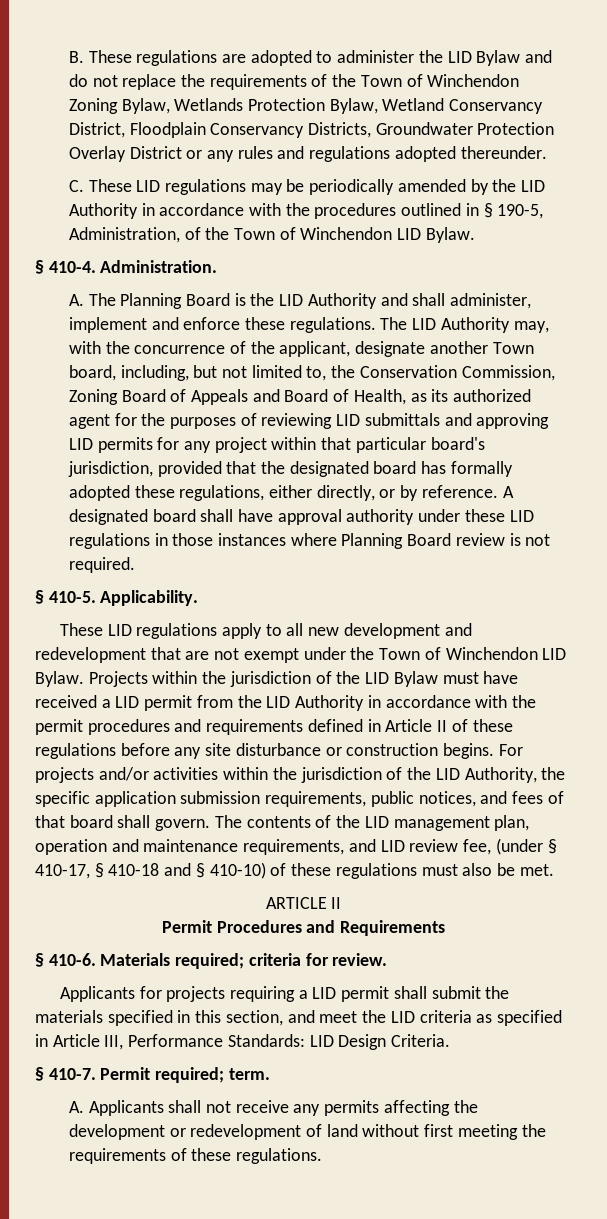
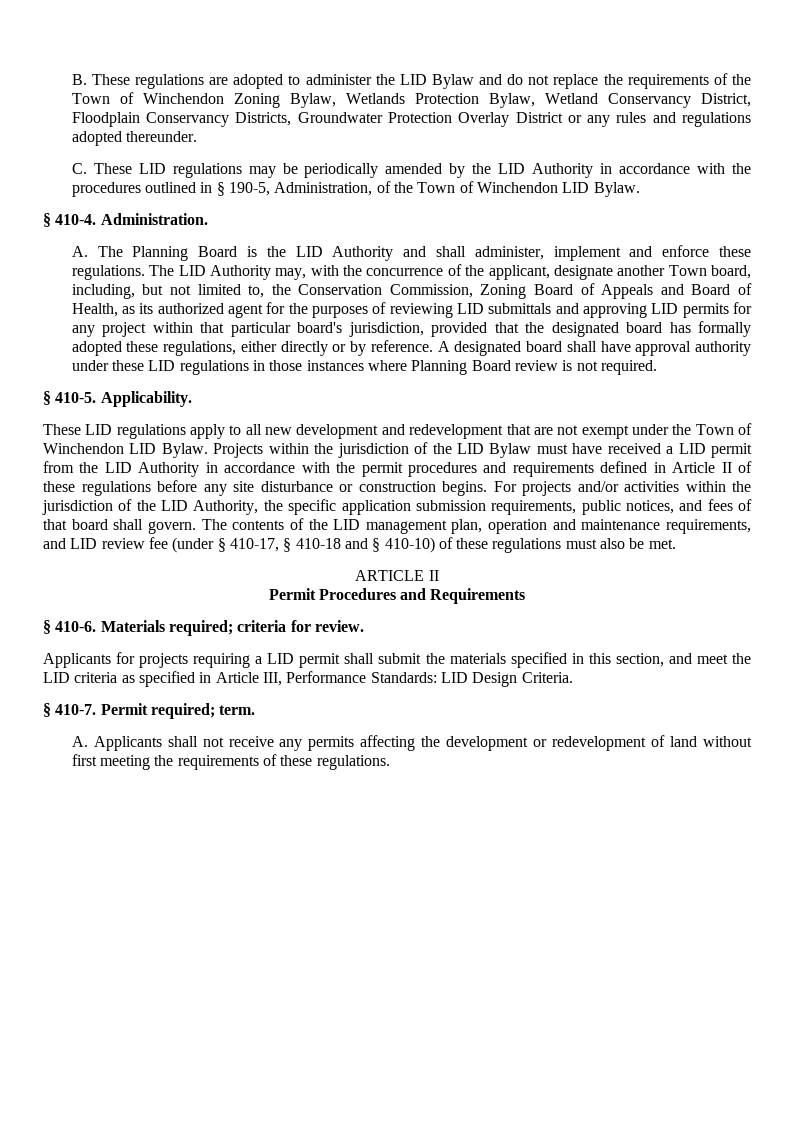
[316,485,375,501] directly, -> [280,341,328,356] directly
[463,839,492,855] fee, -> [148,537,168,549] fee

